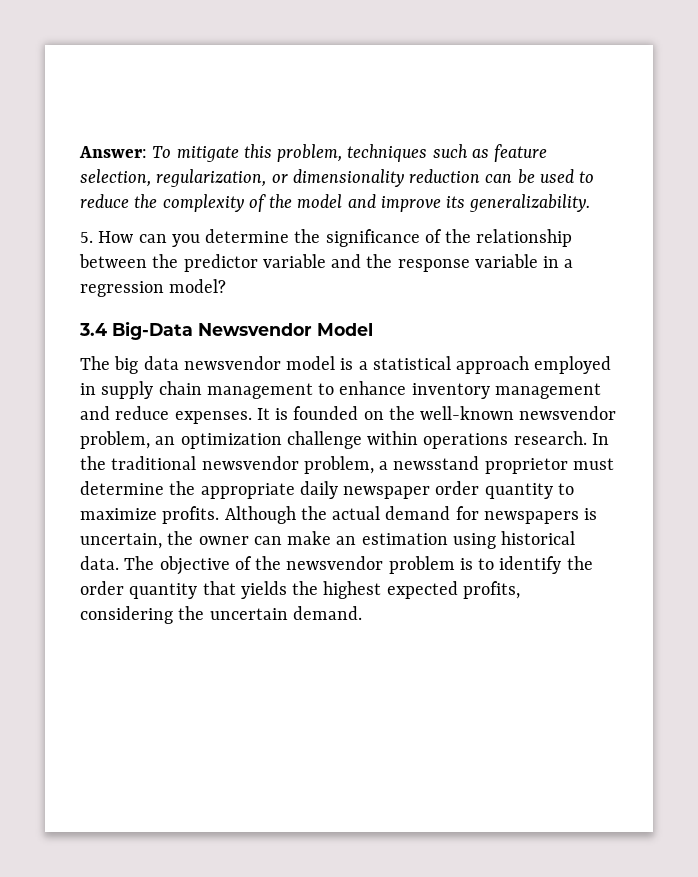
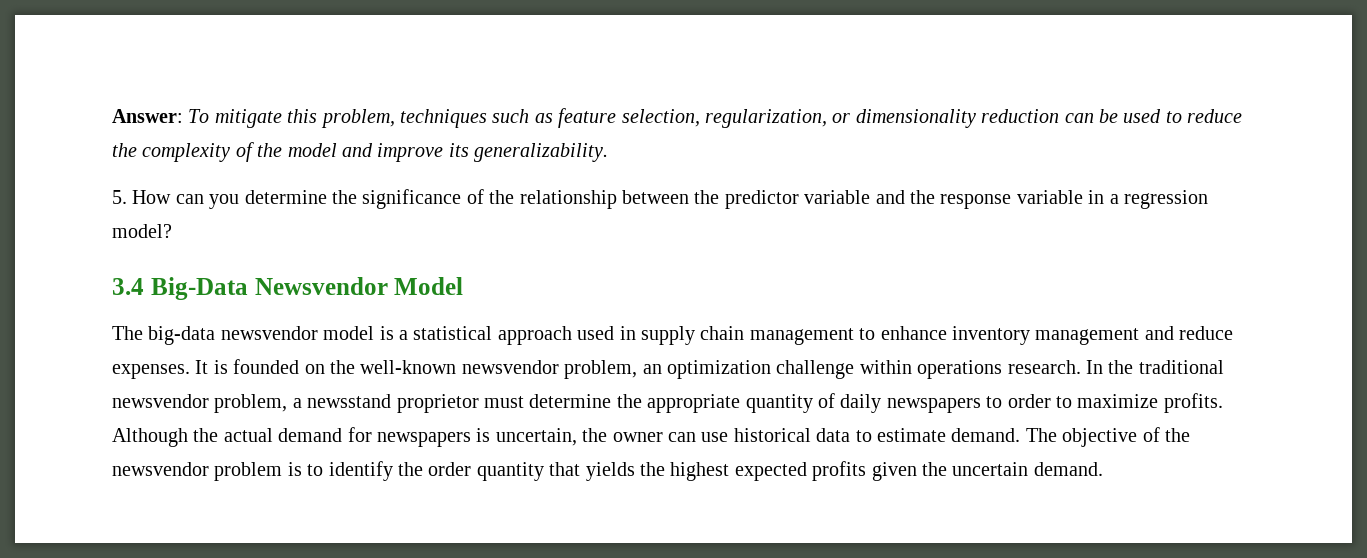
[114,356,179,374] big data -> [148,326,216,345] big-data
[534,356,612,374] employed -> [577,326,615,340] used
[299,481,553,499] daily newspaper order quantity -> [745,393,1051,413] quantity of daily newspapers to order
[287,531,576,549] [80,556,119,570] make an estimation using historical data. -> [701,428,1021,442] use historical data to estimate demand.
[462,581,520,599] [80,606,173,624] profits, considering -> [812,461,917,481] profits given

